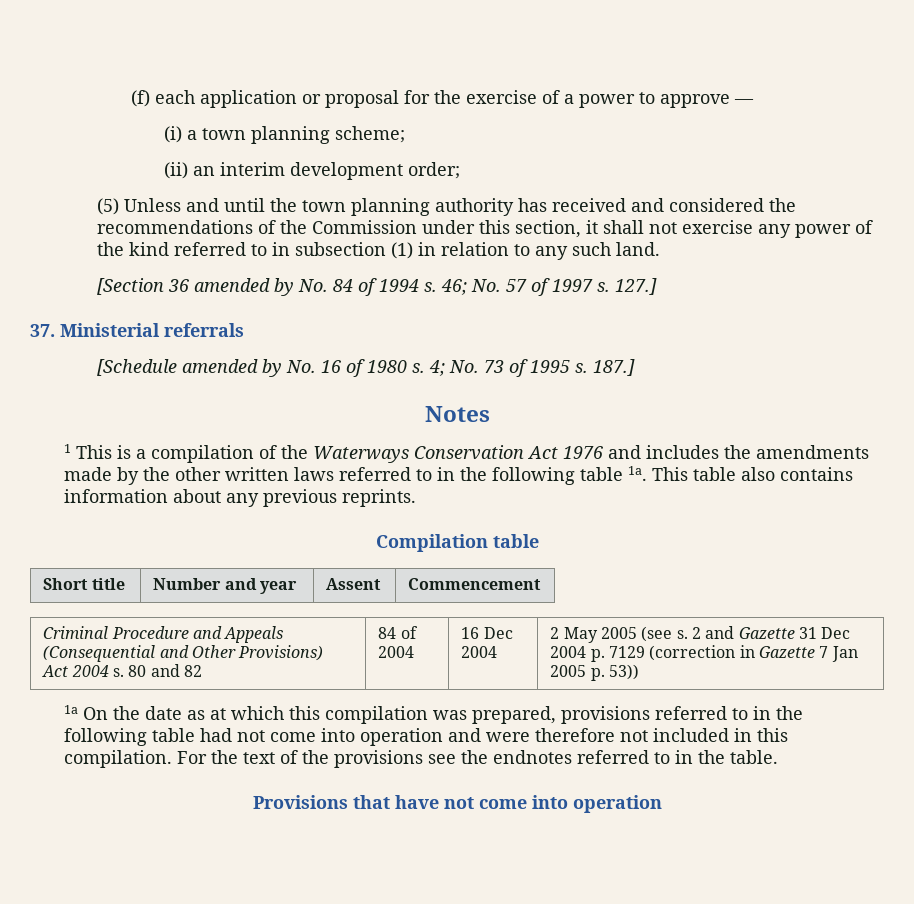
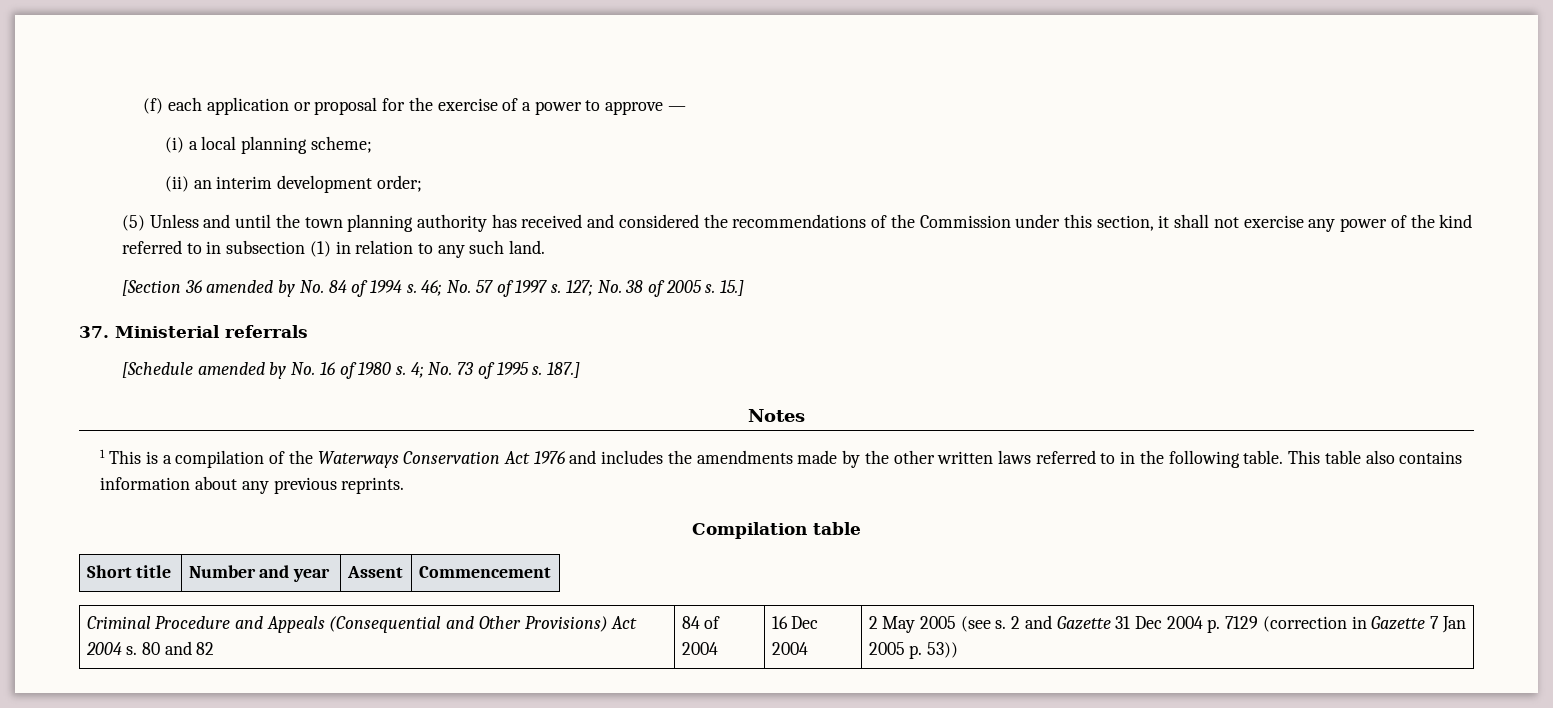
[202,128,247,140] town -> [201,136,237,150] local
[615,278,658,295] 127.] -> [565,280,745,297] 127; No. 38 of 2005 s. 15.]
[579,466,647,481] table 1a. -> [1243,450,1284,464] table.
[63,705,803,724] [63,728,788,746] [63,750,778,768] [252,795,662,813] // 1a On the date as at which this compilation was prepared, provisions referred to in the following table had not come into operation and were therefore not included in this compilation. For the text of the provisions see the endnotes referred to in the table. // Provisions that have not come into operation -> (958, 650) none

